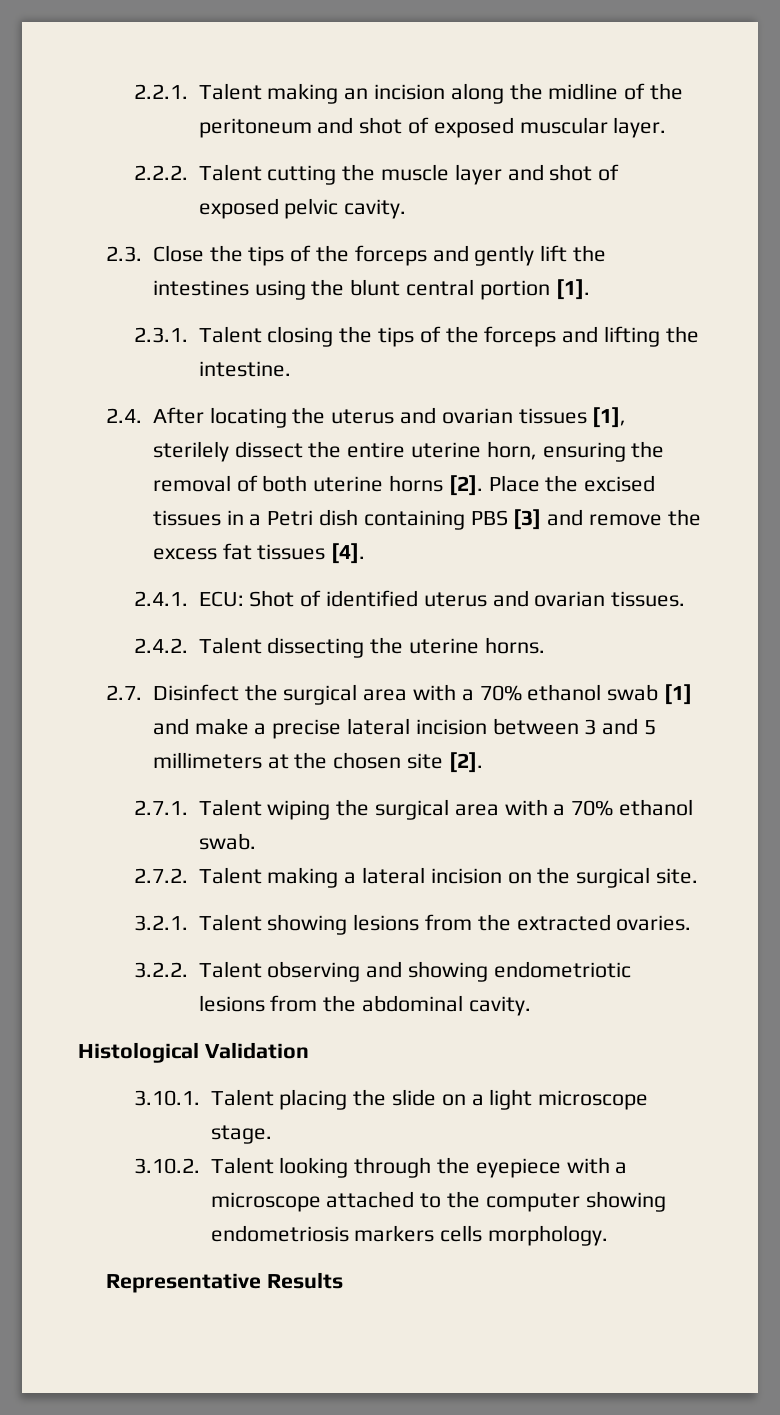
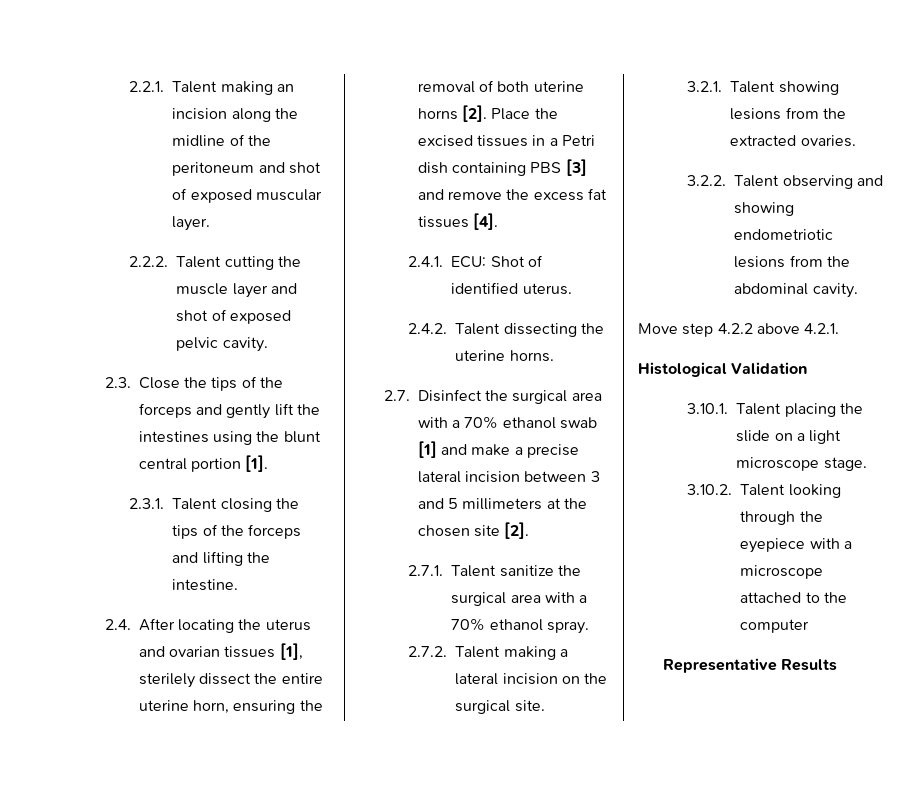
[423,590,686,607] uterus and ovarian tissues. -> [522,283,572,295] uterus.
[267,799,694,820] [198,833,256,850] wiping the surgical area with a 70% ethanol swab. -> [499,565,581,577] [451,592,588,606] [451,618,589,634] sanitize the surgical area with a 70% ethanol spray.
(531, 1006) none -> [638,323,840,337] // Move step 4.2.2 above 4.2.1.
[585,1191,666,1212] [210,1225,609,1246] showing endometriosis markers cells morphology. -> (810, 626) none

